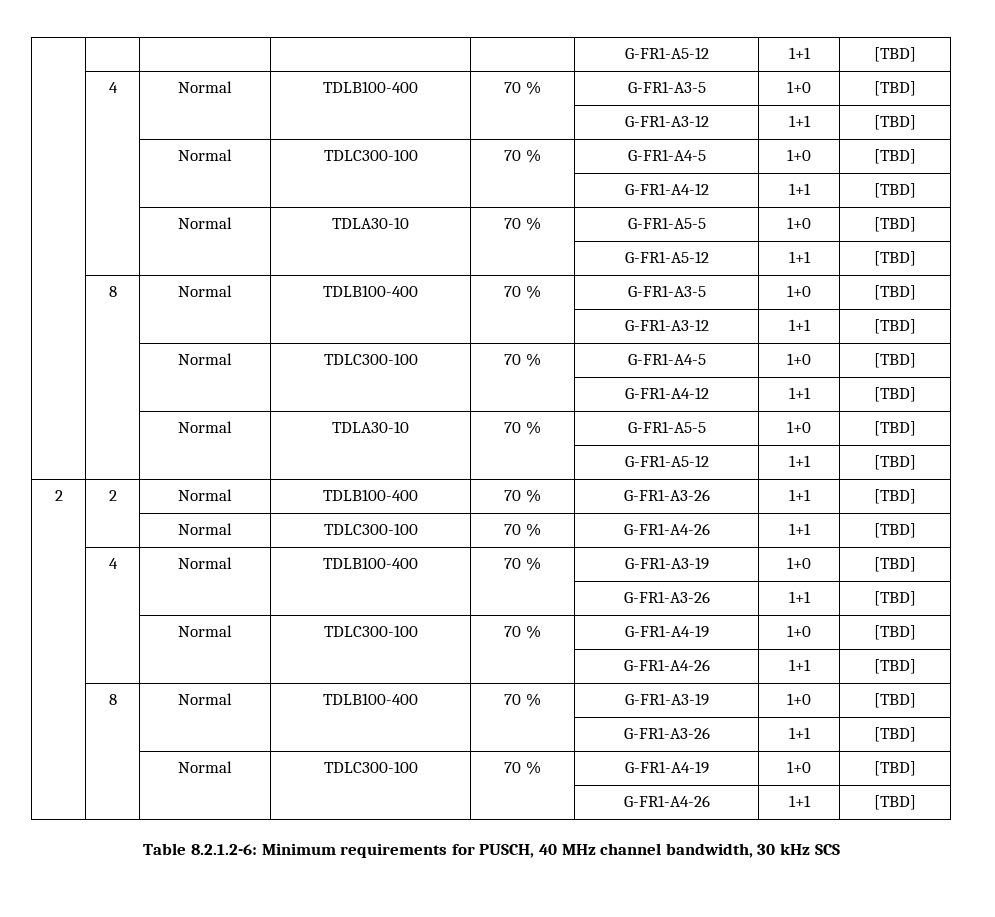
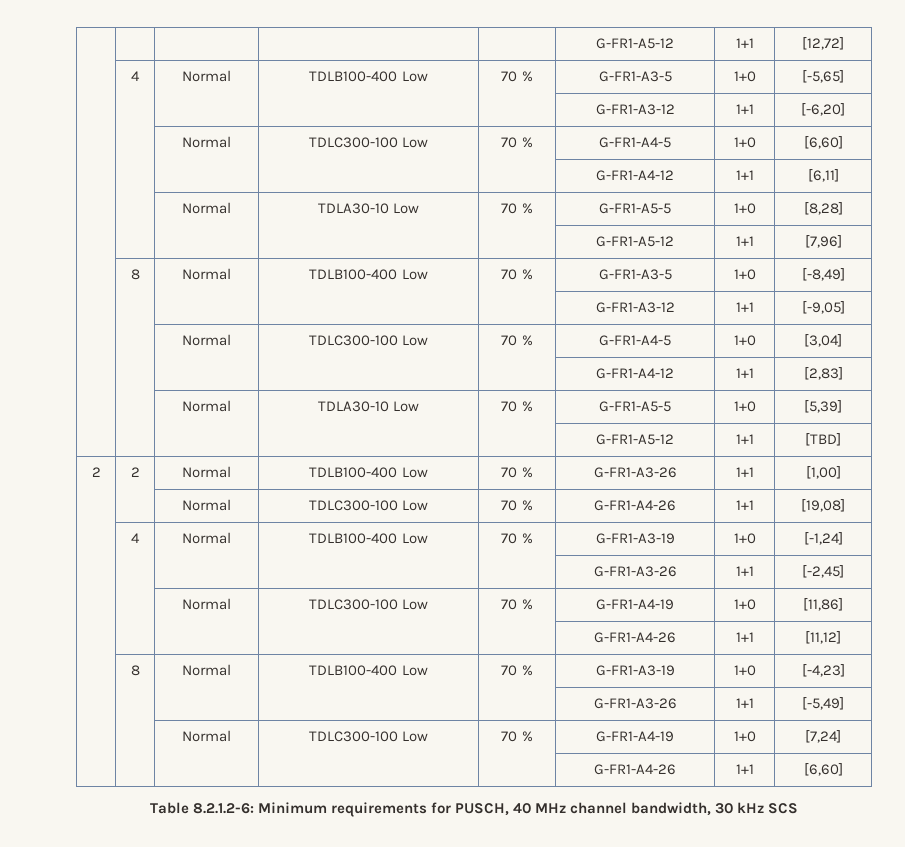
[624,47,709,59] [788,47,811,59] [874,47,916,62] [108,82,118,93] [178,81,232,93] [323,81,418,93] [504,81,541,95] [627,81,706,93] [787,81,811,93] [874,81,916,96] [624,115,709,127] [788,115,811,127] [874,115,916,130] [178,149,232,161] [323,149,418,161] [504,149,541,163] [627,149,706,161] [787,149,811,161] [874,149,916,164] [624,183,709,195] [788,183,811,195] [874,183,916,198] [178,217,232,229] [332,217,409,229] [504,217,541,231] [627,217,706,229] [787,217,811,229] [874,217,916,232] [624,251,709,263] [788,251,811,263] [874,251,916,266] [108,286,117,297] [178,285,232,297] [323,285,418,297] [504,285,541,299] [627,285,706,297] [787,285,811,297] [874,285,916,300] [624,319,709,331] [788,319,811,331] [874,319,916,334] [178,353,232,365] [323,353,418,365] [504,353,541,367] [627,353,706,365] [787,353,811,365] [874,353,916,368] [624,387,709,399] [788,387,811,399] [874,387,916,402] [178,421,232,433] [332,421,409,433] [504,421,541,435] [627,421,706,433] [787,421,811,433] [874,421,916,436] | | | | | G-FR1-A5-12 | 1+1 | [TBD] // | 4 | Normal | TDLB100-400 | 70 % | G-FR1-A3-5 | 1+0 | [TBD] // | | | | | G-FR1-A3-12 | 1+1 | [TBD] // | | Normal | TDLC300-100 | 70 % | G-FR1-A4-5 | 1+0 | [TBD] // | | | | | G-FR1-A4-12 | 1+1 | [TBD] // | | Normal | TDLA30-10 | 70 % | G-FR1-A5-5 | 1+0 | [TBD] // | | | | | G-FR1-A5-12 | 1+1 | [TBD] // | 8 | Normal | TDLB100-400 | 70 % | G-FR1-A3-5 | 1+0 | [TBD] // | | | | | G-FR1-A3-12 | 1+1 | [TBD] // | | Normal | TDLC300-100 | 70 % | G-FR1-A4-5 | 1+0 | [TBD] // | | | | | G-FR1-A4-12 | 1+1 | [TBD] // | | Normal | TDLA30-10 | 70 % | G-FR1-A5-5 | 1+0 | [TBD] -> [596,38,674,49] [735,38,754,48] [802,37,844,50] [131,71,140,81] [182,70,231,82] [309,71,428,82] [501,71,533,82] [598,71,672,82] [733,71,756,82] [802,70,844,83] [595,104,675,115] [735,104,754,114] [801,103,845,116] [182,136,231,148] [308,137,429,148] [501,137,533,148] [599,137,671,148] [733,137,756,148] [803,136,843,149] [596,170,674,181] [735,170,754,180] [807,169,839,182] [182,202,231,214] [317,203,420,214] [501,203,533,214] [599,203,671,214] [733,203,756,214] [803,202,843,215] [596,236,674,247] [735,236,754,246] [804,235,842,248] [130,269,140,280] [182,268,231,280] [309,269,428,280] [501,269,533,280] [598,269,672,280] [733,269,756,280] [801,268,845,281] [595,302,675,313] [735,302,754,312] [801,301,845,314] [182,334,231,346] [308,335,429,346] [501,335,533,346] [599,335,671,346] [733,335,756,346] [804,334,842,347] [596,368,674,379] [735,368,754,378] [803,367,843,380] [182,400,231,412] [317,401,420,412] [501,401,533,412] [599,401,671,412] [733,401,756,412] [804,400,842,413] | | | | | G-FR1-A5-12 | 1+1 | [12,72] // | 4 | Normal | TDLB100-400 Low | 70 % | G-FR1-A3-5 | 1+0 | [-5,65] // | | | | | G-FR1-A3-12 | 1+1 | [-6,20] // | | Normal | TDLC300-100 Low | 70 % | G-FR1-A4-5 | 1+0 | [6,60] // | | | | | G-FR1-A4-12 | 1+1 | [6,11] // | | Normal | TDLA30-10 Low | 70 % | G-FR1-A5-5 | 1+0 | [8,28] // | | | | | G-FR1-A5-12 | 1+1 | [7,96] // | 8 | Normal | TDLB100-400 Low | 70 % | G-FR1-A3-5 | 1+0 | [-8,49] // | | | | | G-FR1-A3-12 | 1+1 | [-9,05] // | | Normal | TDLC300-100 Low | 70 % | G-FR1-A4-5 | 1+0 | [3,04] // | | | | | G-FR1-A4-12 | 1+1 | [2,83] // | | Normal | TDLA30-10 Low | 70 % | G-FR1-A5-5 | 1+0 | [5,39]
(418, 495) none -> [401,467,428,478] Low
[874,489,916,504] [178,523,232,535] [323,523,418,535] [TBD] // | | Normal | TDLC300-100 -> [805,466,841,479] [182,499,231,511] [308,500,429,511] [1,00] // | | Normal | TDLC300-100 Low
[874,523,916,538] [108,558,118,569] [178,557,232,569] [323,557,418,569] [504,557,541,571] [624,557,709,570] [787,557,811,569] [874,557,916,572] [623,591,710,603] [788,591,811,603] [874,591,916,606] [178,625,232,637] [323,625,418,637] [504,625,541,639] [624,625,709,638] [787,625,811,637] [874,625,916,640] [623,659,710,671] [788,659,811,671] [874,659,916,674] [108,694,117,705] [178,693,232,705] [323,693,418,705] [504,693,541,707] [624,693,709,706] [787,693,811,705] [874,693,916,708] [623,727,710,739] [788,727,811,739] [874,727,916,742] [178,761,232,773] [323,761,418,773] [504,761,541,775] [624,761,709,774] [787,761,811,773] [874,761,916,776] [623,795,710,807] [788,795,811,807] [874,795,916,810] [TBD] // | 4 | Normal | TDLB100-400 | 70 % | G-FR1-A3-19 | 1+0 | [TBD] // | | | | | G-FR1-A3-26 | 1+1 | [TBD] // | | Normal | TDLC300-100 | 70 % | G-FR1-A4-19 | 1+0 | [TBD] // | | | | | G-FR1-A4-26 | 1+1 | [TBD] // | 8 | Normal | TDLB100-400 | 70 % | G-FR1-A3-19 | 1+0 | [TBD] // | | | | | G-FR1-A3-26 | 1+1 | [TBD] // | | Normal | TDLC300-100 | 70 % | G-FR1-A4-19 | 1+0 | [TBD] // | | | | | G-FR1-A4-26 | 1+1 | [TBD] -> [801,499,845,512] [131,533,140,543] [182,532,231,544] [309,533,428,544] [501,533,533,544] [595,533,675,544] [733,533,756,544] [803,532,843,545] [593,566,677,577] [735,566,754,576] [802,565,844,578] [182,598,231,610] [308,599,429,610] [501,599,533,610] [596,599,674,610] [733,599,756,610] [803,598,843,611] [594,632,676,643] [735,632,754,642] [805,631,841,644] [130,665,140,676] [182,664,231,676] [309,665,428,676] [501,665,533,676] [595,665,675,676] [733,665,756,676] [801,664,845,677] [593,698,677,709] [735,698,754,708] [802,697,844,710] [182,730,231,742] [308,731,429,742] [501,731,533,742] [596,731,674,742] [733,731,756,742] [805,730,841,743] [594,764,676,775] [735,764,754,774] [803,763,843,776] [19,08] // | 4 | Normal | TDLB100-400 Low | 70 % | G-FR1-A3-19 | 1+0 | [-1,24] // | | | | | G-FR1-A3-26 | 1+1 | [-2,45] // | | Normal | TDLC300-100 Low | 70 % | G-FR1-A4-19 | 1+0 | [11,86] // | | | | | G-FR1-A4-26 | 1+1 | [11,12] // | 8 | Normal | TDLB100-400 Low | 70 % | G-FR1-A3-19 | 1+0 | [-4,23] // | | | | | G-FR1-A3-26 | 1+1 | [-5,49] // | | Normal | TDLC300-100 Low | 70 % | G-FR1-A4-19 | 1+0 | [7,24] // | | | | | G-FR1-A4-26 | 1+1 | [6,60]

